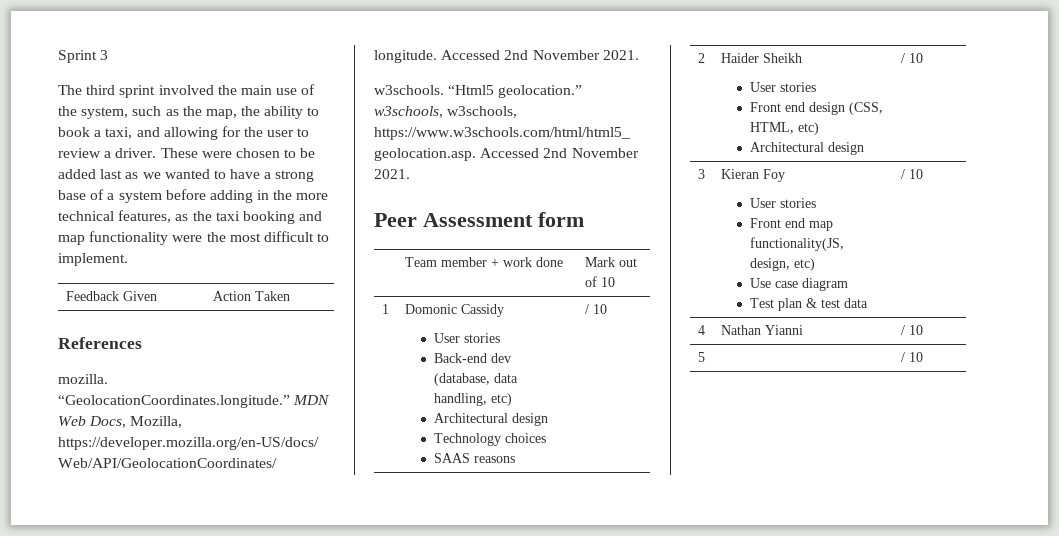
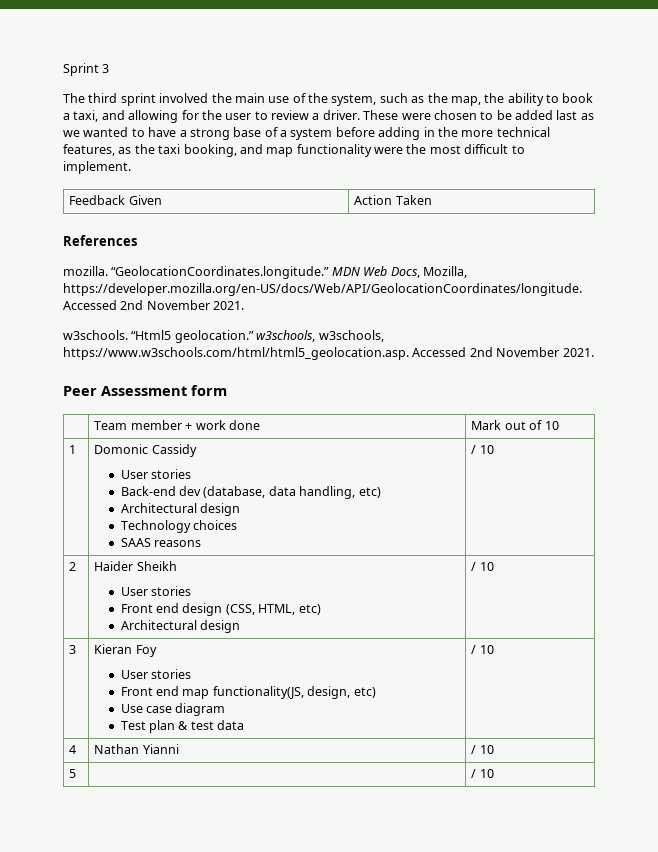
[242,211,295,224] booking -> [183,144,237,157] booking,

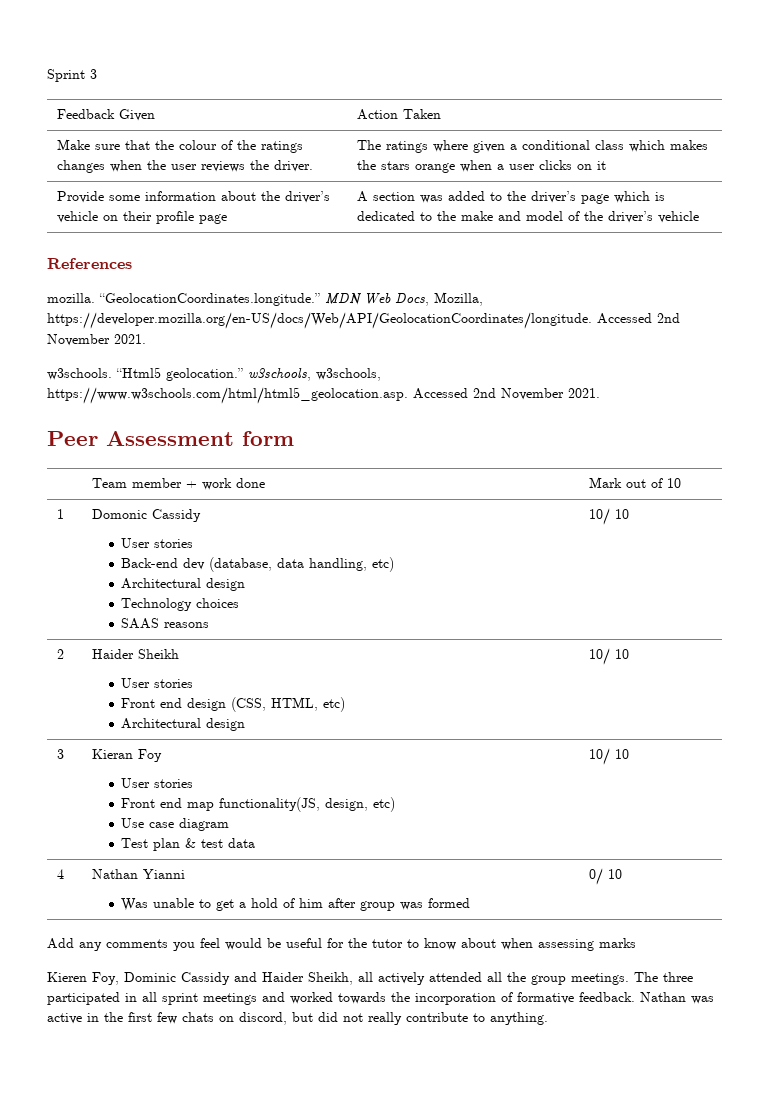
[63,93,594,106] [63,110,594,123] [63,127,550,140] [63,144,525,157] [63,161,131,174] [69,195,162,205] [354,195,432,205] // The third sprint involved the main use of the system, such as the map, the ability to book a taxi, and allowing for the user to review a driver. These were chosen to be added last as we wanted to have a strong base of a system before adding in the more technical features, as the taxi booking, and map functionality were the most difficult to implement. // Feedback Given | Action Taken -> [57,109,156,121] [357,109,442,120] [57,139,304,153] [57,160,314,173] [357,140,709,153] [357,160,607,173] [57,191,331,203] [57,211,228,224] [357,191,666,204] [357,211,700,223] // Feedback Given | Action Taken // Make sure that the colour of the ratings changes when the user reviews the driver. | The ratings where given a conditional class which makes the stars orange when a user clicks on it // Provide some information about the driver’s vehicle on their profile page | A section was added to the driver’s page which is dedicated to the make and model of the driver’s vehicle
[471,445,477,454] / -> [589,508,611,525] 10/
[471,562,477,571] / -> [589,648,611,665] 10/
[471,645,477,654] / -> [589,748,611,765] 10/
[471,745,494,754] [69,769,77,778] [471,769,494,778] | / 10 // 5 | | / 10 -> [121,898,471,911] [589,868,623,885] [47,938,636,951] [47,972,693,985] [47,992,714,1005] [47,1012,548,1025] // Was unable to get a hold of him after group was formed | 0/ 10 // Add any comments you feel would be useful for the tutor to know about when assessing marks // Kieren Foy, Dominic Cassidy and Haider Sheikh, all actively attended all the group meetings. The three participated in all sprint meetings and worked towards the incorporation of formative feedback. Nathan was active in the first few chats on discord, but did not really contribute to anything.

